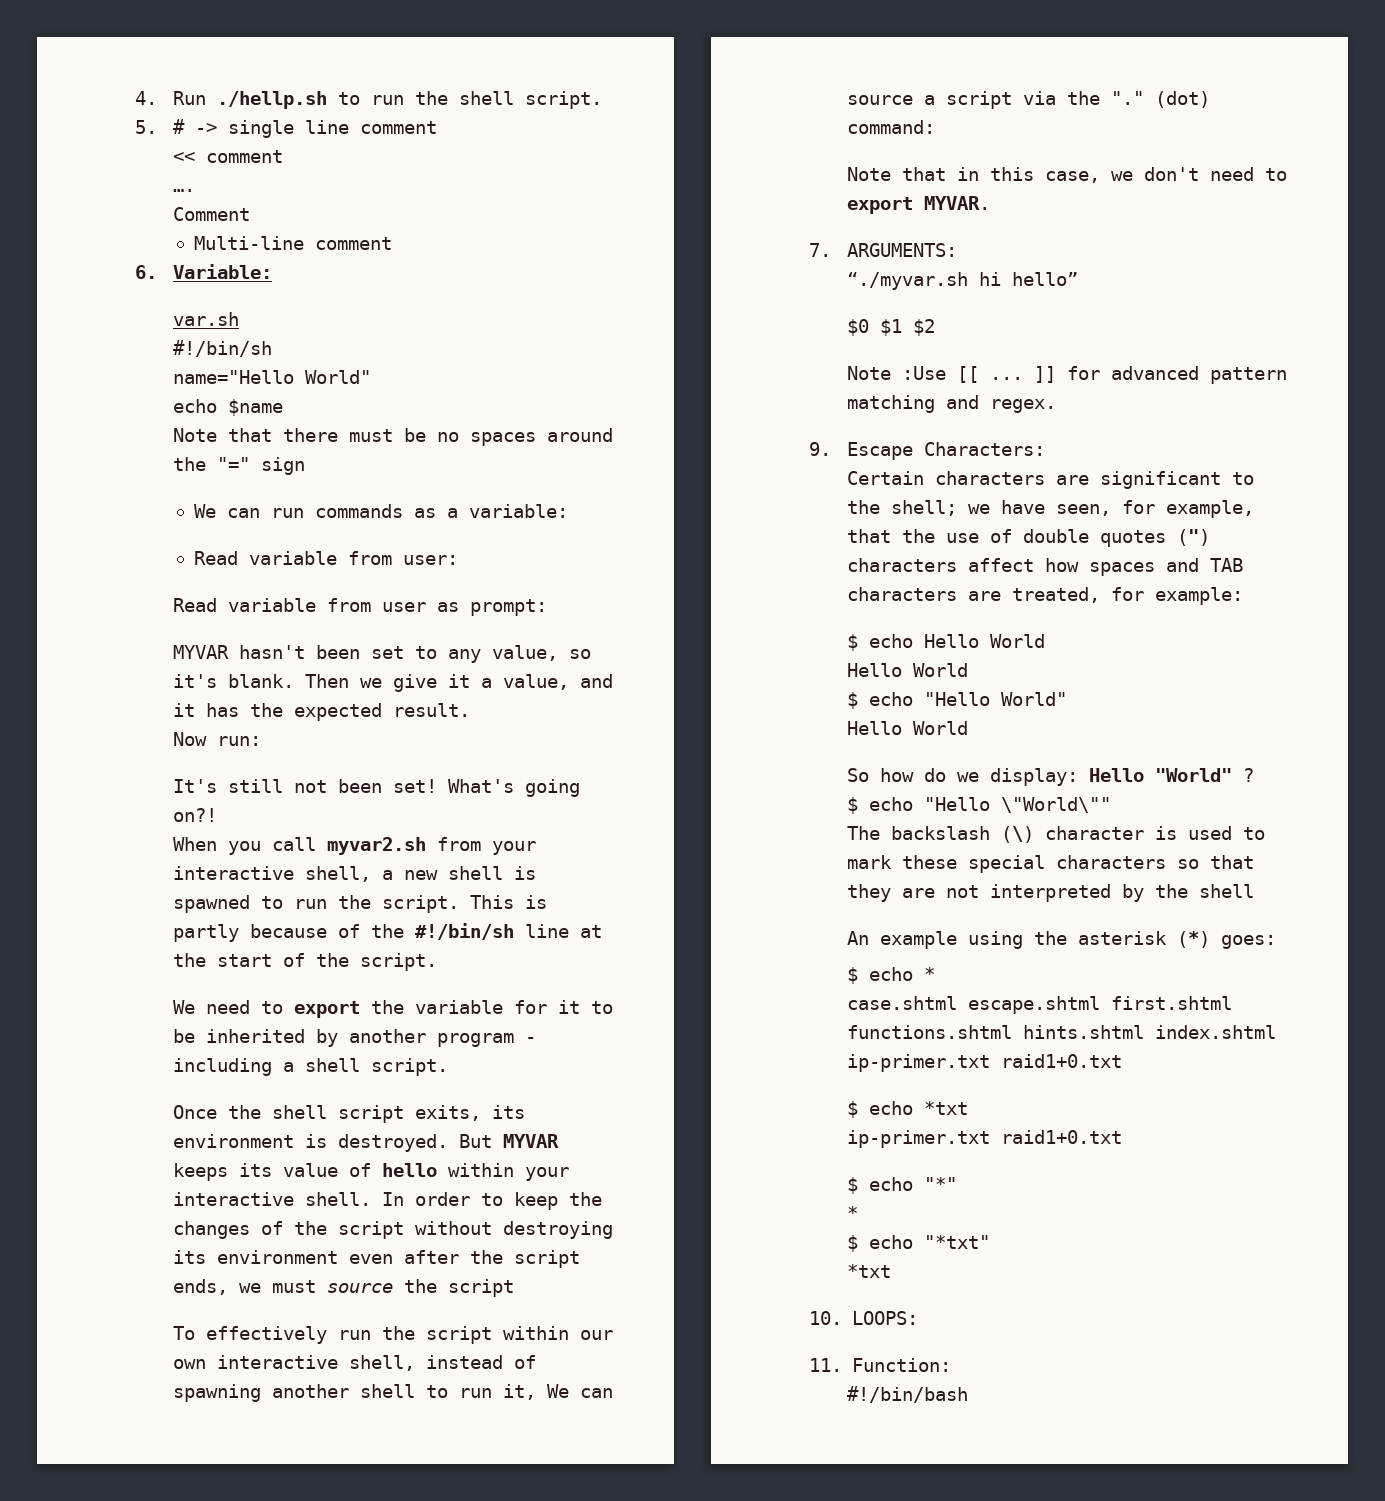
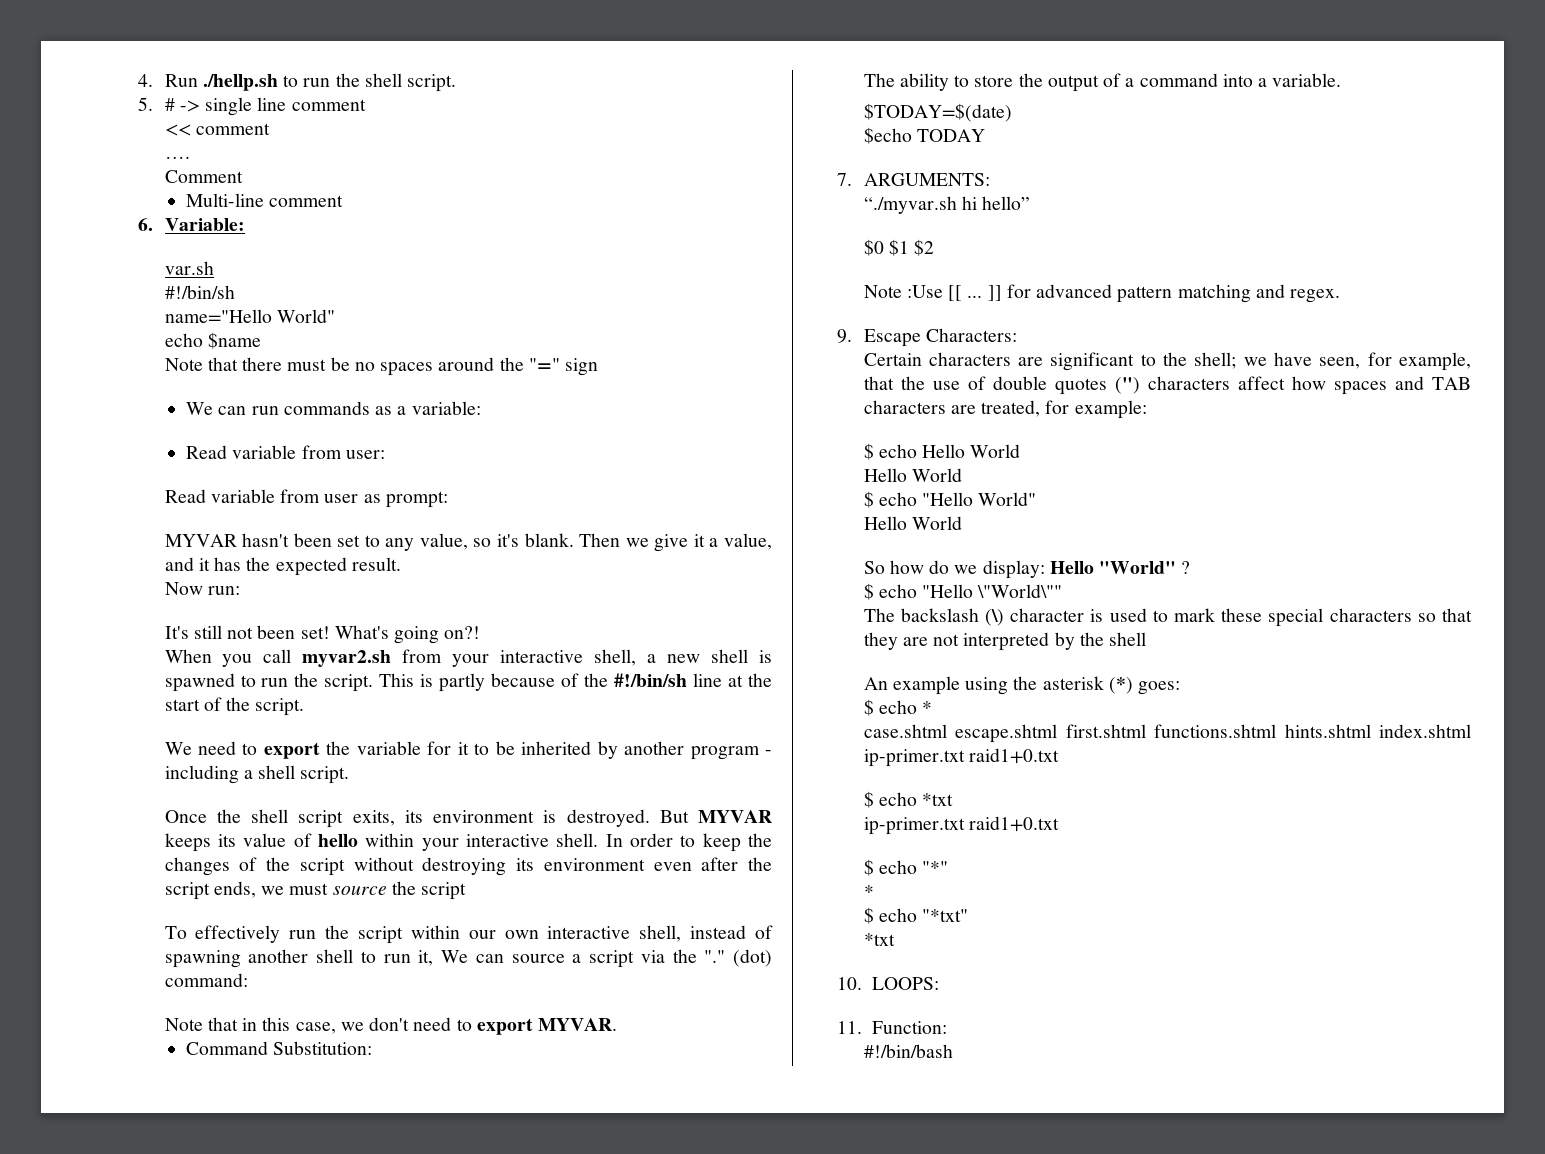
(990, 203) none -> [185,1041,373,1055] [863,73,1342,92] [863,103,1012,122] [863,127,985,144] // Command Substitution: // The ability to store the output of a command into a variable. // $TODAY=$(date) // $echo TODAY

